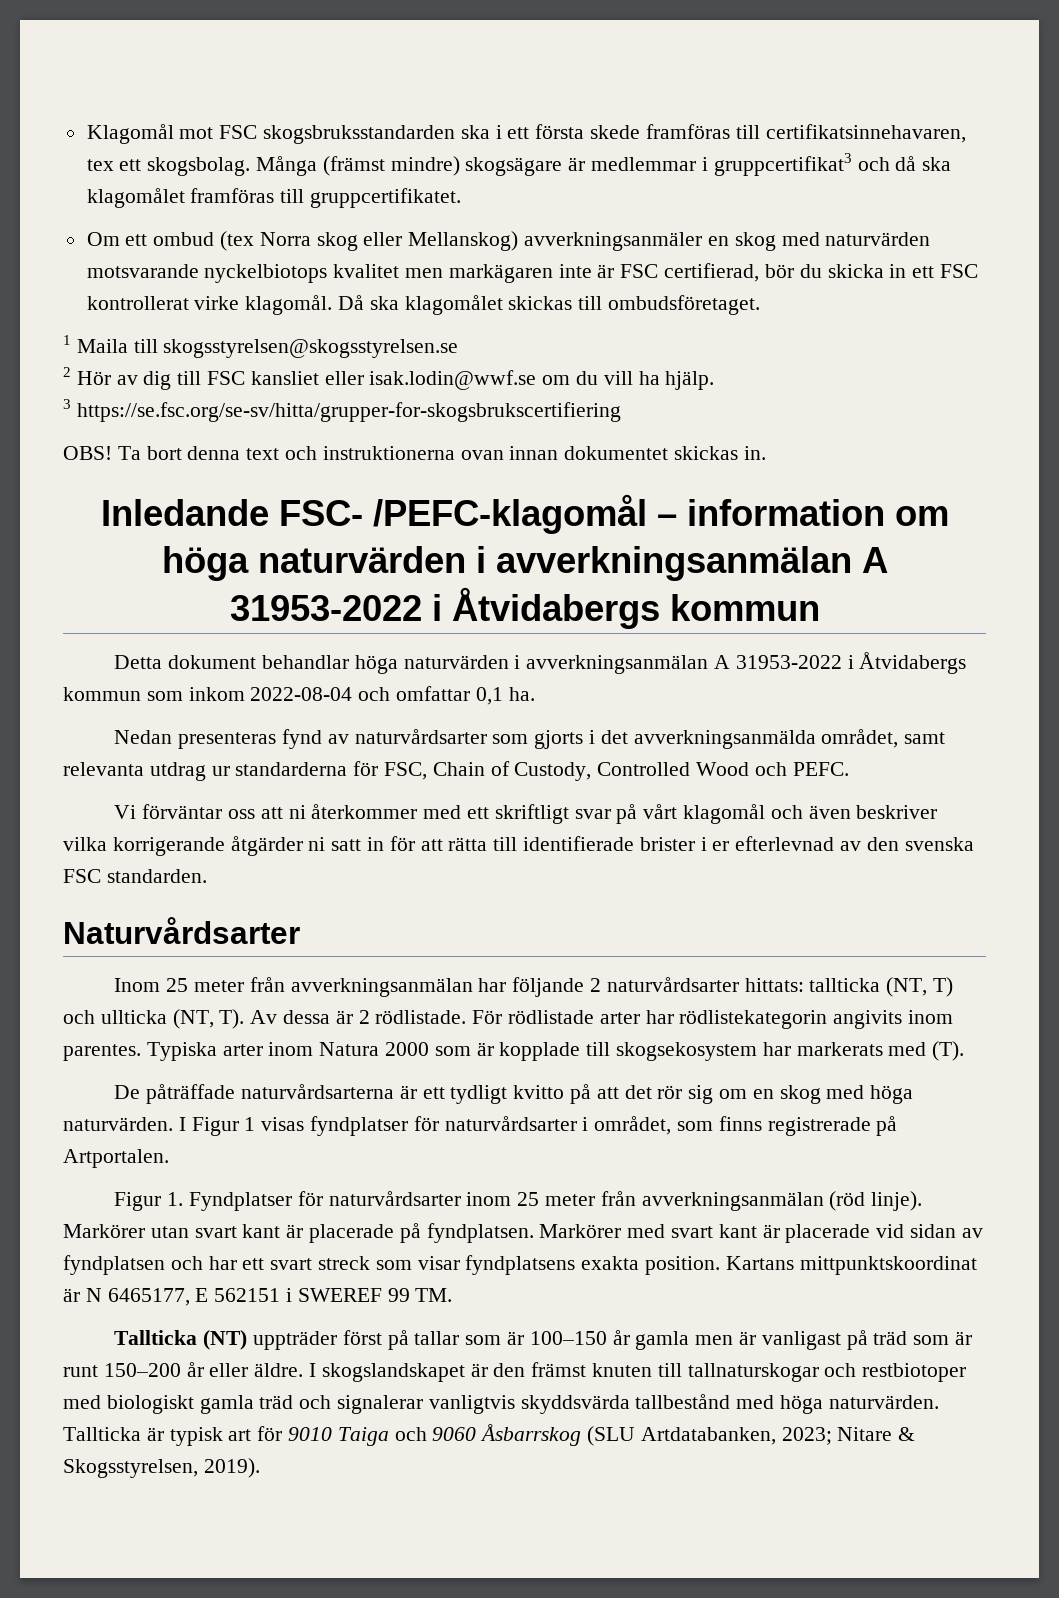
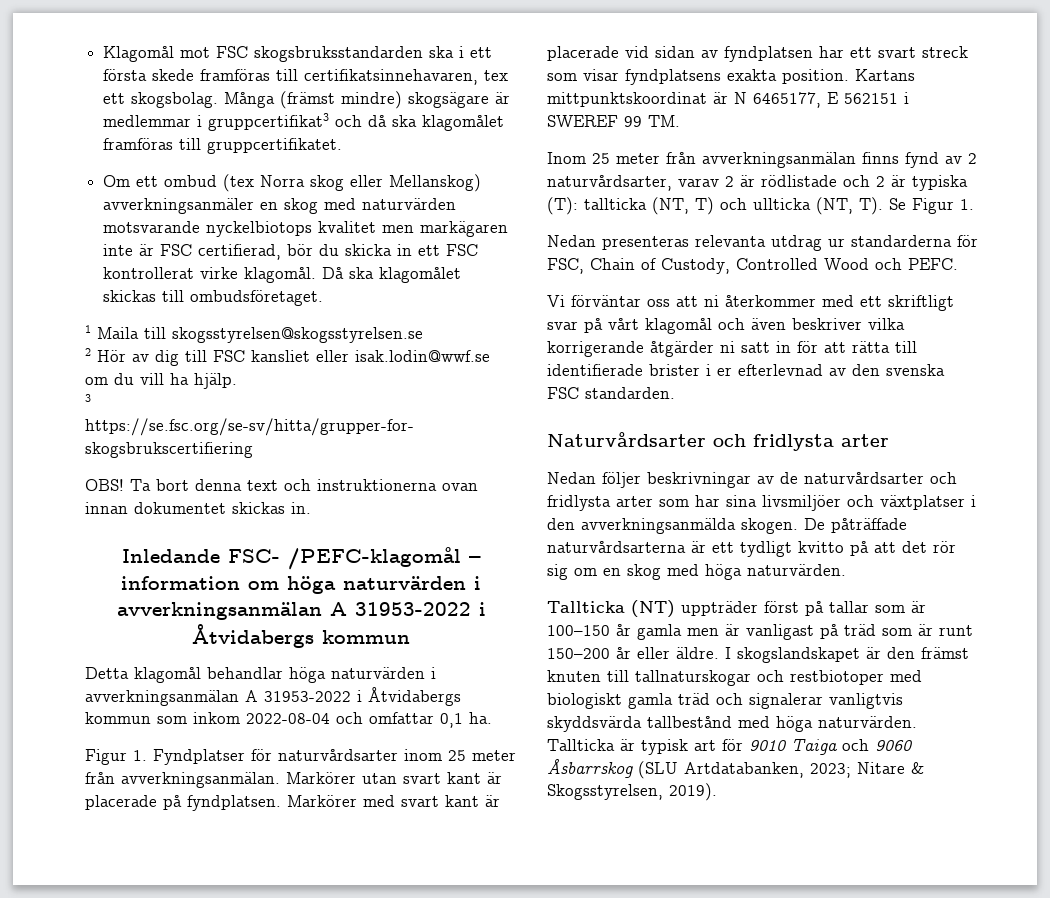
[168,655,257,669] dokument -> [134,667,201,683] klagomål
[114,729,946,749] Nedan presenteras fynd av naturvårdsarter som gjorts i det avverkningsanmälda området, samt -> [85,749,516,765] [85,772,502,788] [85,795,500,811] [547,46,968,62] [547,69,915,85] [547,92,909,108] [547,115,680,127] [547,152,977,168] [547,175,968,191] [547,197,974,215] [547,235,689,250] Figur 1. Fyndplatser för naturvårdsarter inom 25 meter från avverkningsanmälan. Markörer utan svart kant är placerade på fyndplatsen. Markörer med svart kant är placerade vid sidan av fyndplatsen har ett svart streck som visar fyndplatsens exakta position. Kartans mittpunktskoordinat är N 6465177, E 562151 i SWEREF 99 TM. // Inom 25 meter från avverkningsanmälan finns fynd av 2 naturvårdsarter, varav 2 är rödlistade och 2 är typiska (T): tallticka (NT, T) och ullticka (NT, T). Se Figur 1. // Nedan presenteras
[114,977,953,997] [63,1009,954,1029] [63,1041,965,1061] // Inom 25 meter från avverkningsanmälan har följande 2 naturvårdsarter hittats: tallticka (NT, T) och ullticka (NT, T). Av dessa är 2 rödlistade. För rödlistade arter har rödlistekategorin angivits inom parentes. Typiska arter inom Natura 2000 som är kopplade till skogsekosystem har markerats med (T). // -> [713,434,889,451] [547,472,957,488] [547,495,976,511] [547,518,798,534] och fridlysta arter // Nedan följer beskrivningar av de naturvårdsarter och fridlysta arter som har sina livsmiljöer och växtplatser i den avverkningsanmälda skogen.
[178,1116,898,1136] [63,1149,169,1168] [114,1191,923,1211] [63,1223,983,1243] [63,1255,977,1275] [63,1288,453,1306] I Figur 1 visas fyndplatser för naturvårdsarter i området, som finns registrerade på Artportalen. // Figur 1. Fyndplatser för naturvårdsarter inom 25 meter från avverkningsanmälan (röd linje). Markörer utan svart kant är placerade på fyndplatsen. Markörer med svart kant är placerade vid sidan av fyndplatsen och har ett svart streck som visar fyndplatsens exakta position. Kartans mittpunktskoordinat är N 6465177, E 562151 i SWEREF 99 TM. -> (846, 570) none

